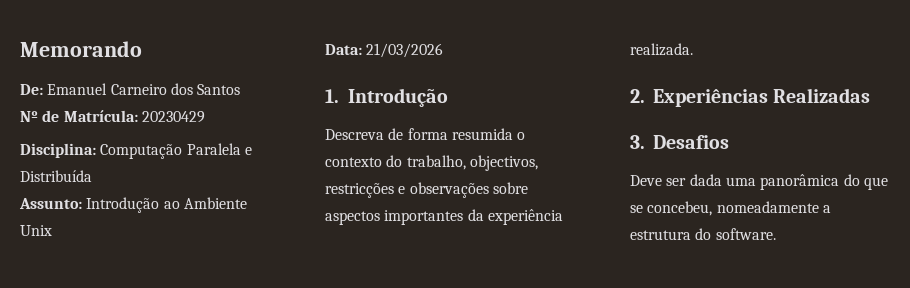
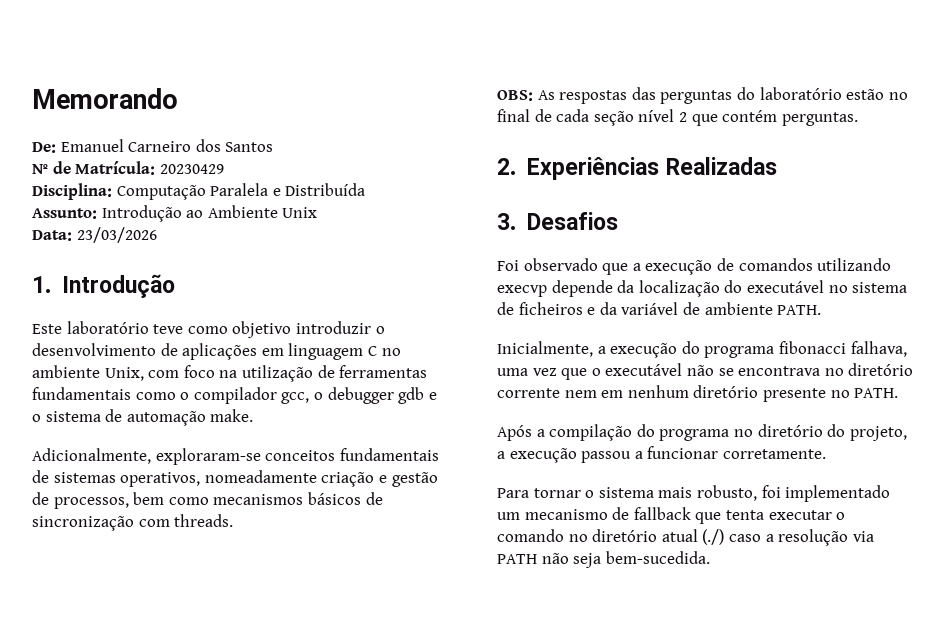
[366,43,444,58] 21/03/2026 -> [76,227,157,243] 23/03/2026
[325,128,526,140] [325,155,538,171] [325,182,528,198] [325,209,563,225] [630,43,693,56] Descreva de forma resumida o contexto do trabalho, objectivos, restricções e observações sobre aspectos importantes da experiência realizada. -> [32,321,385,338] [32,343,401,360] [32,365,428,382] [32,387,437,404] [32,409,254,426] [32,448,439,465] [32,470,438,487] [32,492,383,509] [32,514,234,531] [497,87,908,104] [497,109,858,126] Este laboratório teve como objetivo introduzir o desenvolvimento de aplicações em linguagem C no ambiente Unix, com foco na utilização de ferramentas fundamentais como o compilador gcc, o debugger gdb e o sistema de automação make. // Adicionalmente, exploraram-se conceitos fundamentais de sistemas operativos, nomeadamente criação e gestão de processos, bem como mecanismos básicos de sincronização com threads. // OBS: As respostas das perguntas do laboratório estão no final de cada seção nível 2 que contém perguntas.
[630,174,888,190] [630,201,831,216] [630,228,776,240] Deve ser dada uma panorâmica do que se concebeu, nomeadamente a estrutura do software. -> [497,258,892,275] [497,280,908,297] [497,302,822,315] [497,341,907,358] [497,363,914,380] [497,385,899,402] [497,424,907,441] [497,446,826,463] [497,485,891,502] [497,507,846,524] [497,529,874,546] [497,551,710,568] Foi observado que a execução de comandos utilizando execvp depende da localização do executável no sistema de ficheiros e da variável de ambiente PATH. // Inicialmente, a execução do programa fibonacci falhava, uma vez que o executável não se encontrava no diretório corrente nem em nenhum diretório presente no PATH. // Após a compilação do programa no diretório do projeto, a execução passou a funcionar corretamente. // Para tornar o sistema mais robusto, foi implementado um mecanismo de fallback que tenta executar o comando no diretório atual (./) caso a resolução via PATH não seja bem-sucedida.

